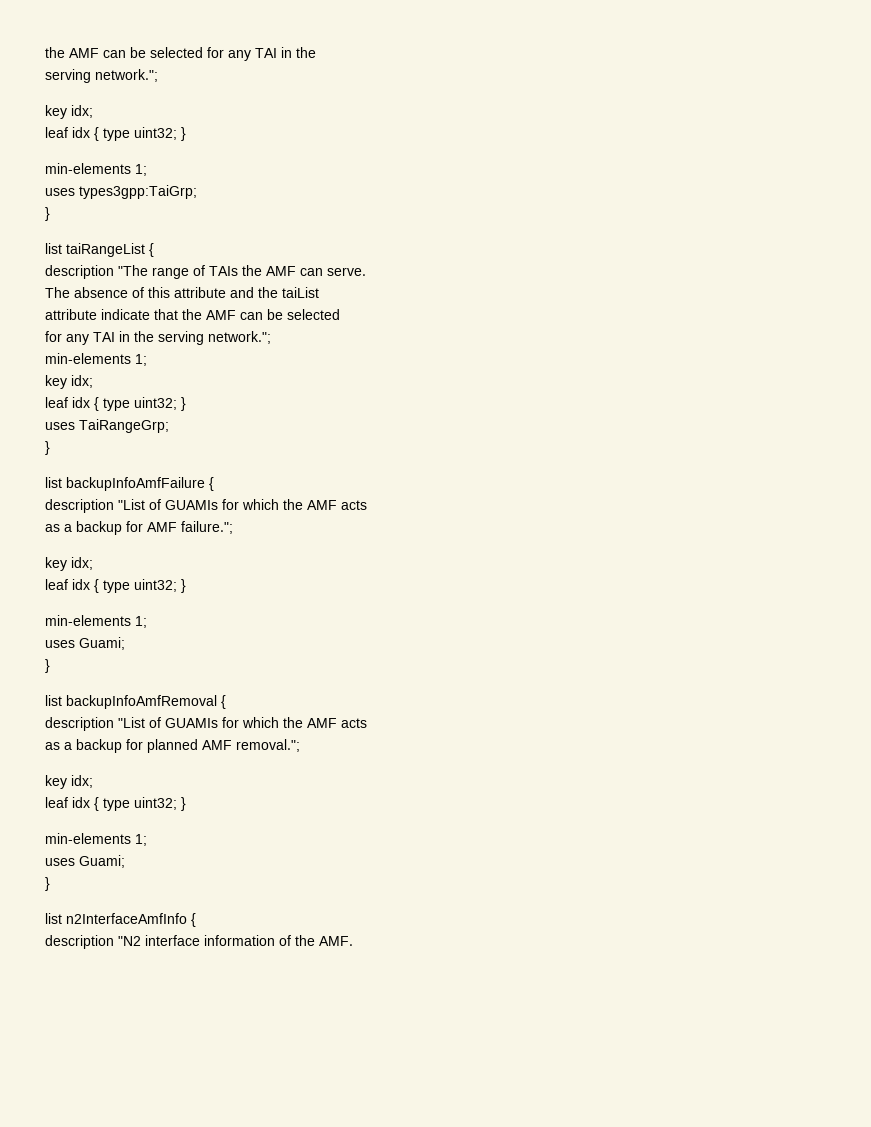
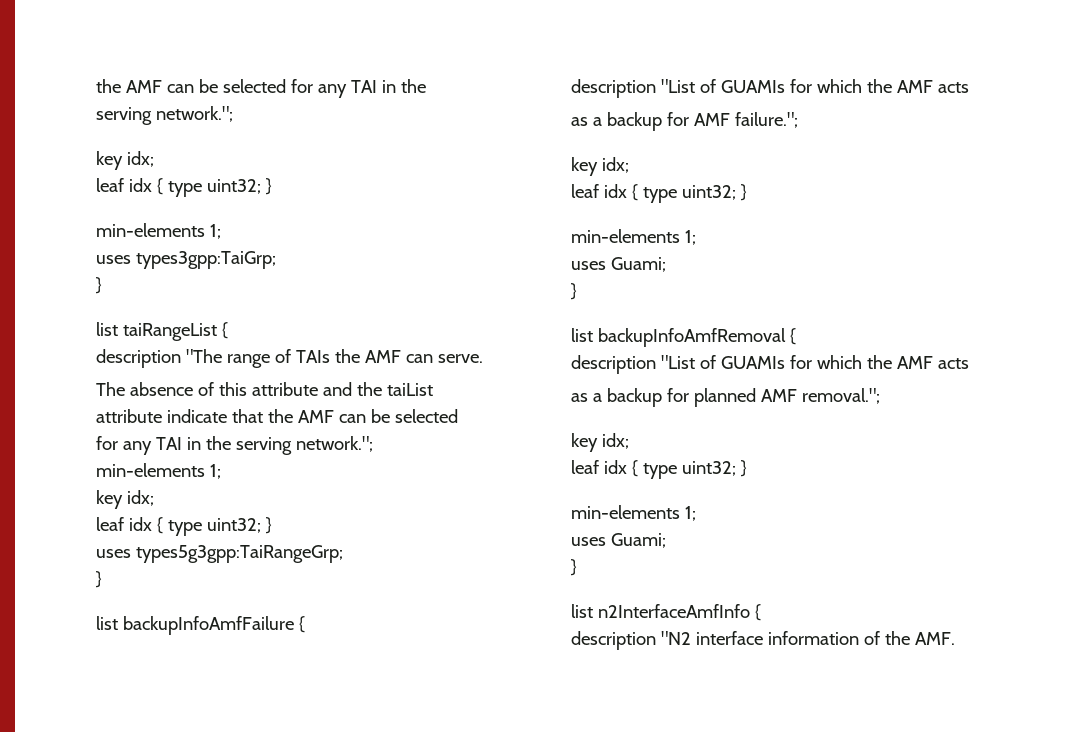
[79,419,169,433] TaiRangeGrp; -> [135,545,343,563] types5g3gpp:TaiRangeGrp;

